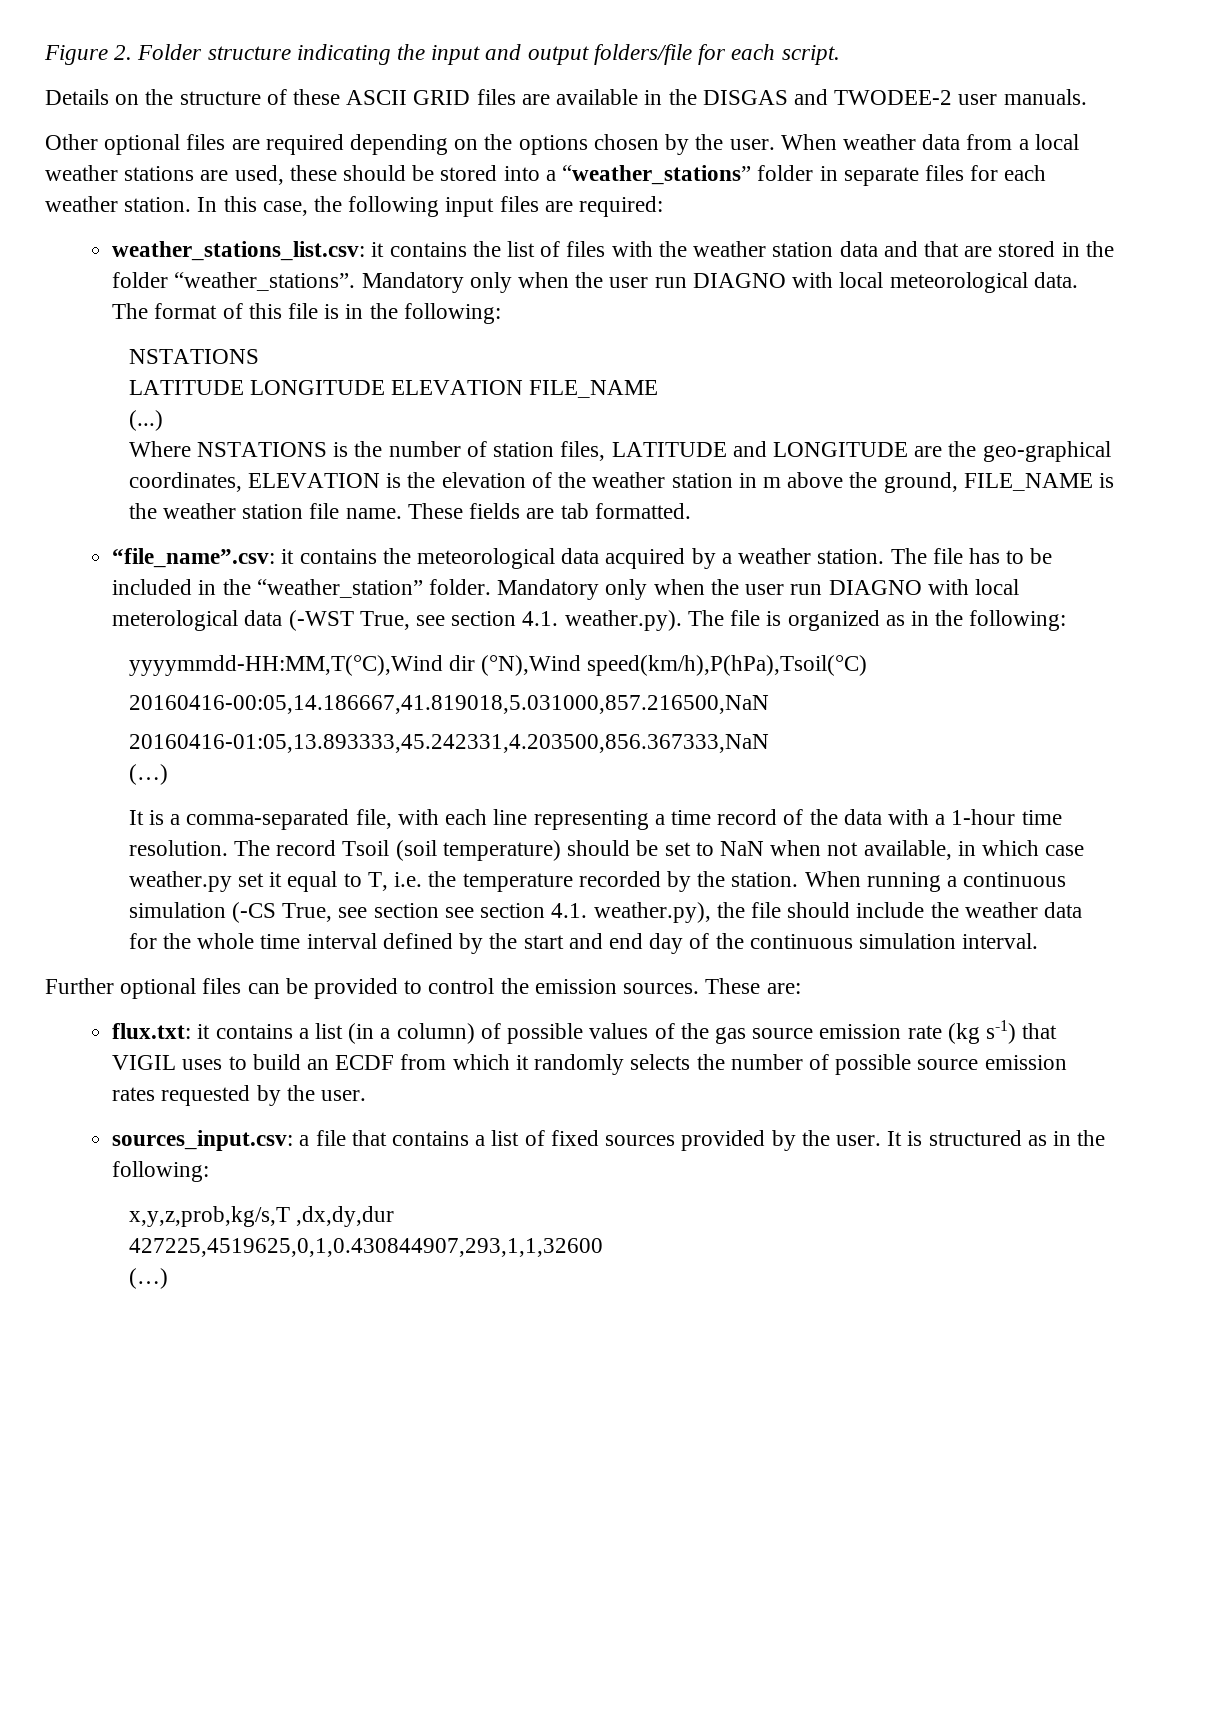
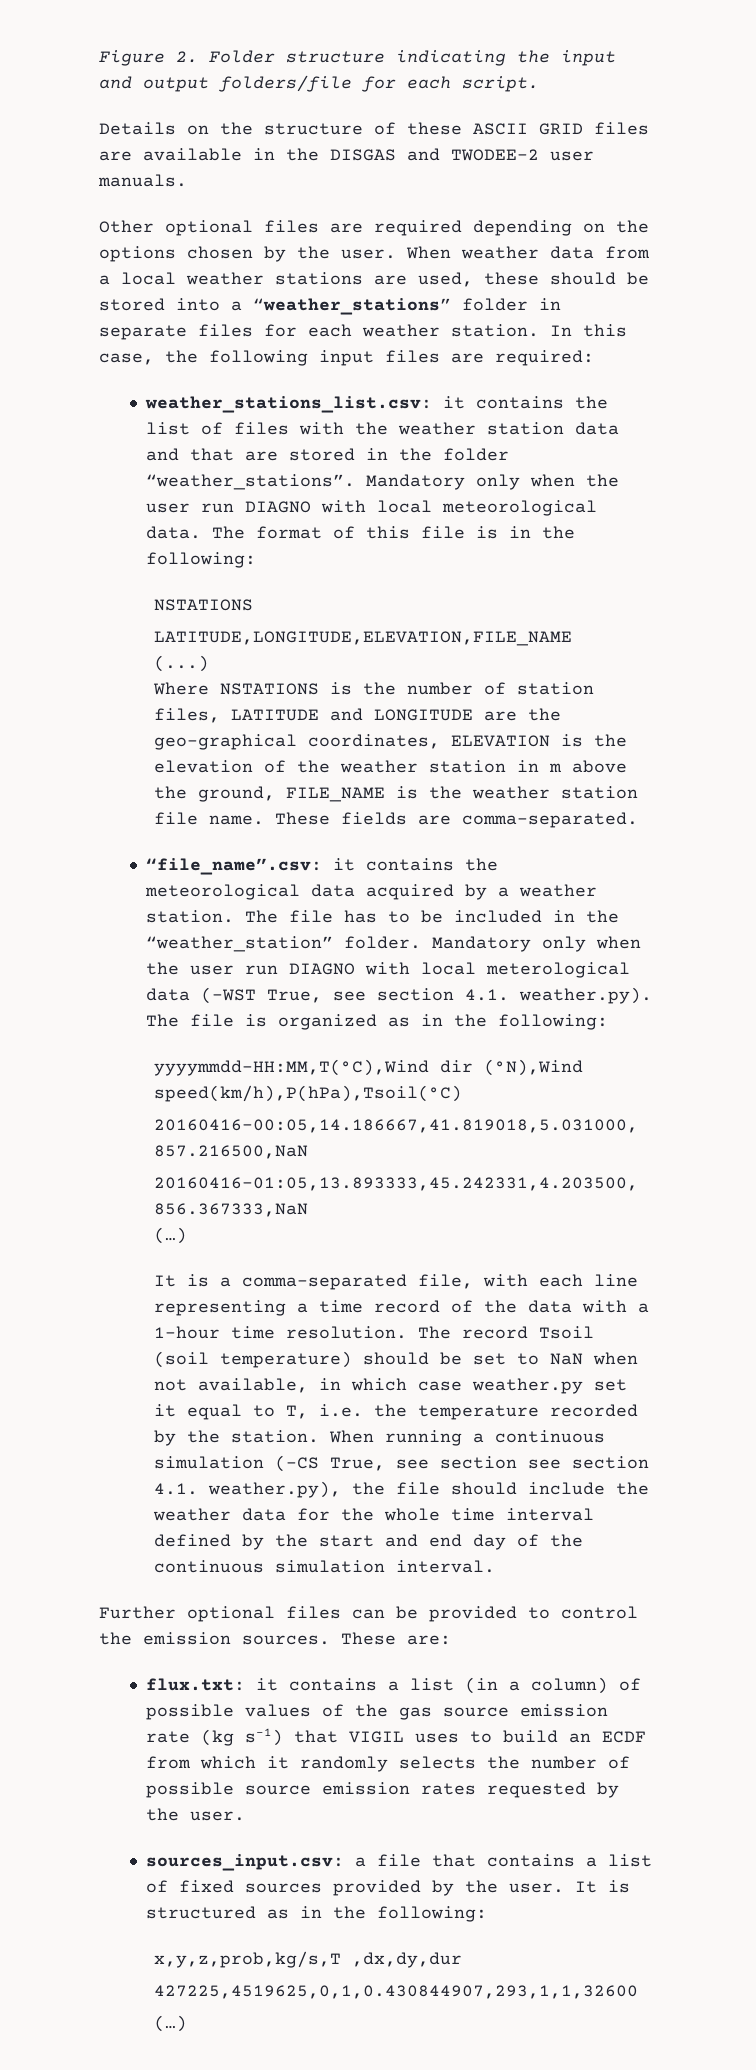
[128,380,659,398] LATITUDE LONGITUDE ELEVATION FILE_NAME -> [153,631,572,646] LATITUDE,LONGITUDE,ELEVATION,FILE_NAME
[560,503,691,519] tab formatted. -> [461,812,638,828] comma-separated.

